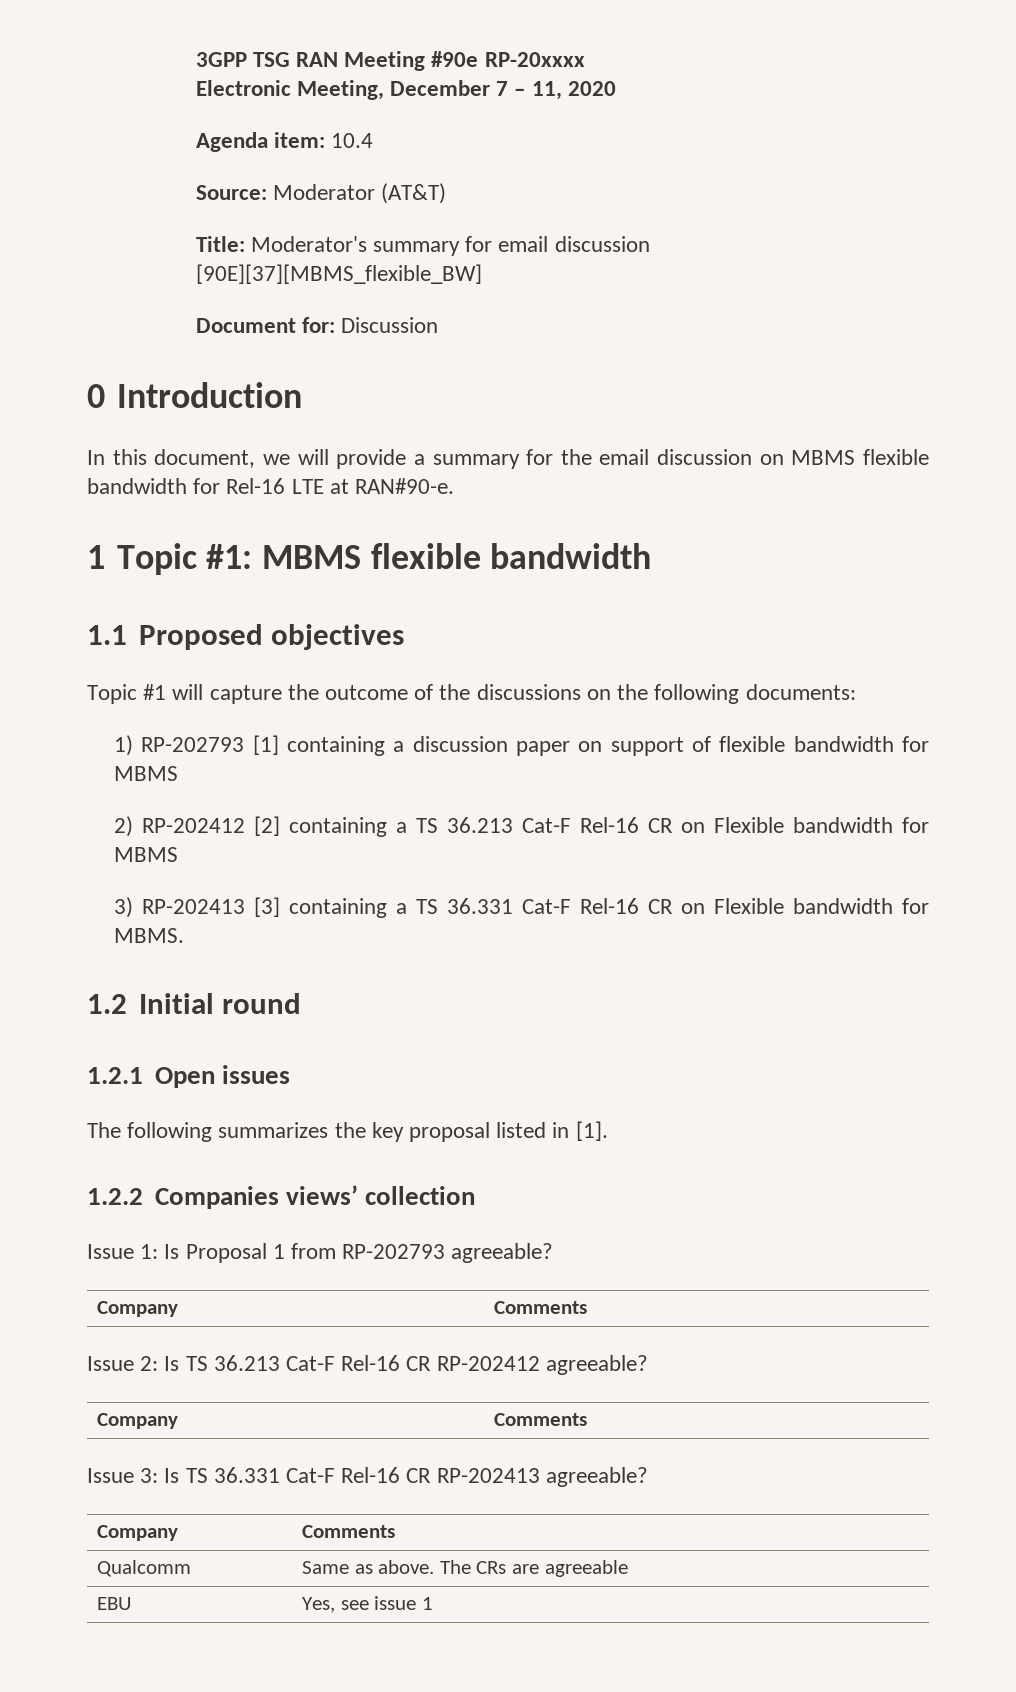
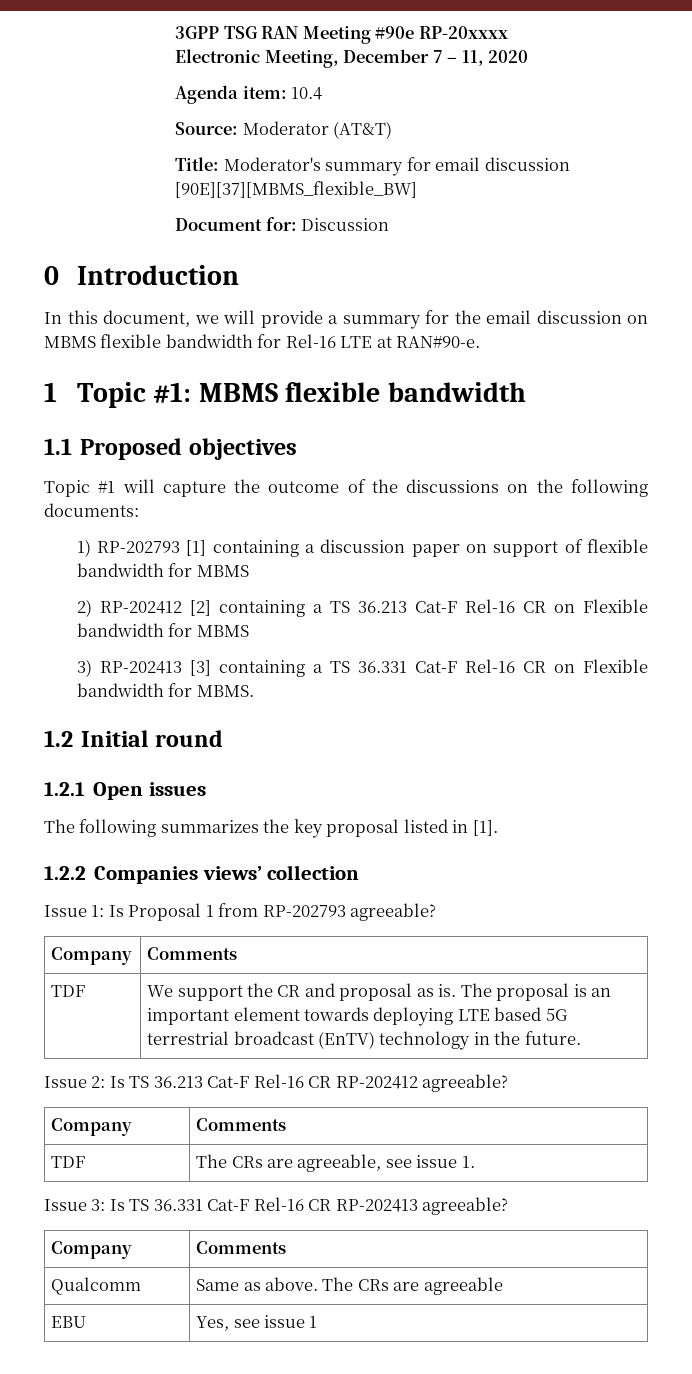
(588, 1307) none -> [51,985,86,997] [147,983,612,1001] [147,1007,568,1026] [147,1031,581,1050] // TDF | We support the CR and proposal as is. The proposal is an important element towards deploying LTE based 5G terrestrial broadcast (EnTV) technology in the future.
(588, 1419) none -> [51,1156,86,1168] [196,1154,475,1172] // TDF | The CRs are agreeable, see issue 1.

